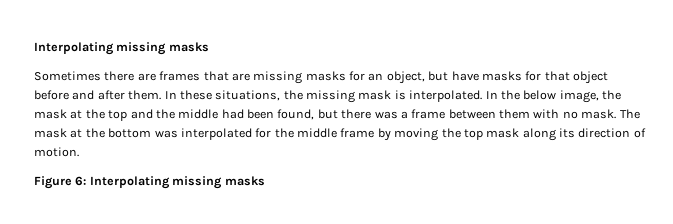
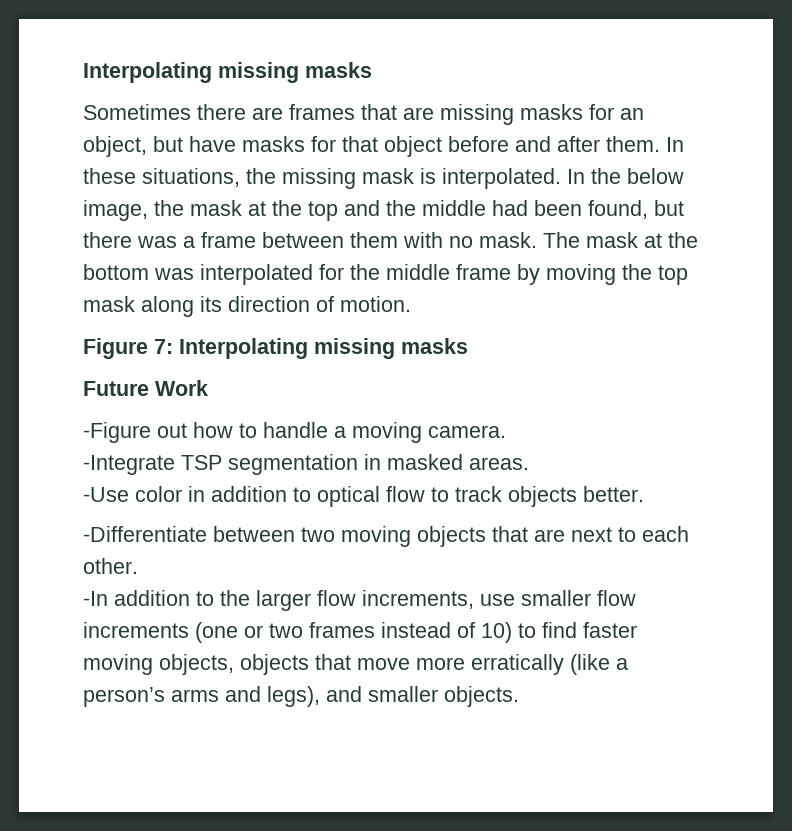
[75,176,265,189] 6: Interpolating missing masks -> [154,338,468,359] [83,380,208,396] [83,422,506,443] [83,454,529,475] [83,486,644,507] [83,526,689,547] [83,558,138,574] [83,590,636,611] [83,622,637,643] [83,654,628,675] [83,686,519,707] 7: Interpolating missing masks // Future Work // -Figure out how to handle a moving camera. // -Integrate TSP segmentation in masked areas. // -Use color in addition to optical flow to track objects better. // -Differentiate between two moving objects that are next to each other. // -In addition to the larger flow increments, use smaller flow increments (one or two frames instead of 10) to find faster moving objects, objects that move more erratically (like a person’s arms and legs), and smaller objects.

